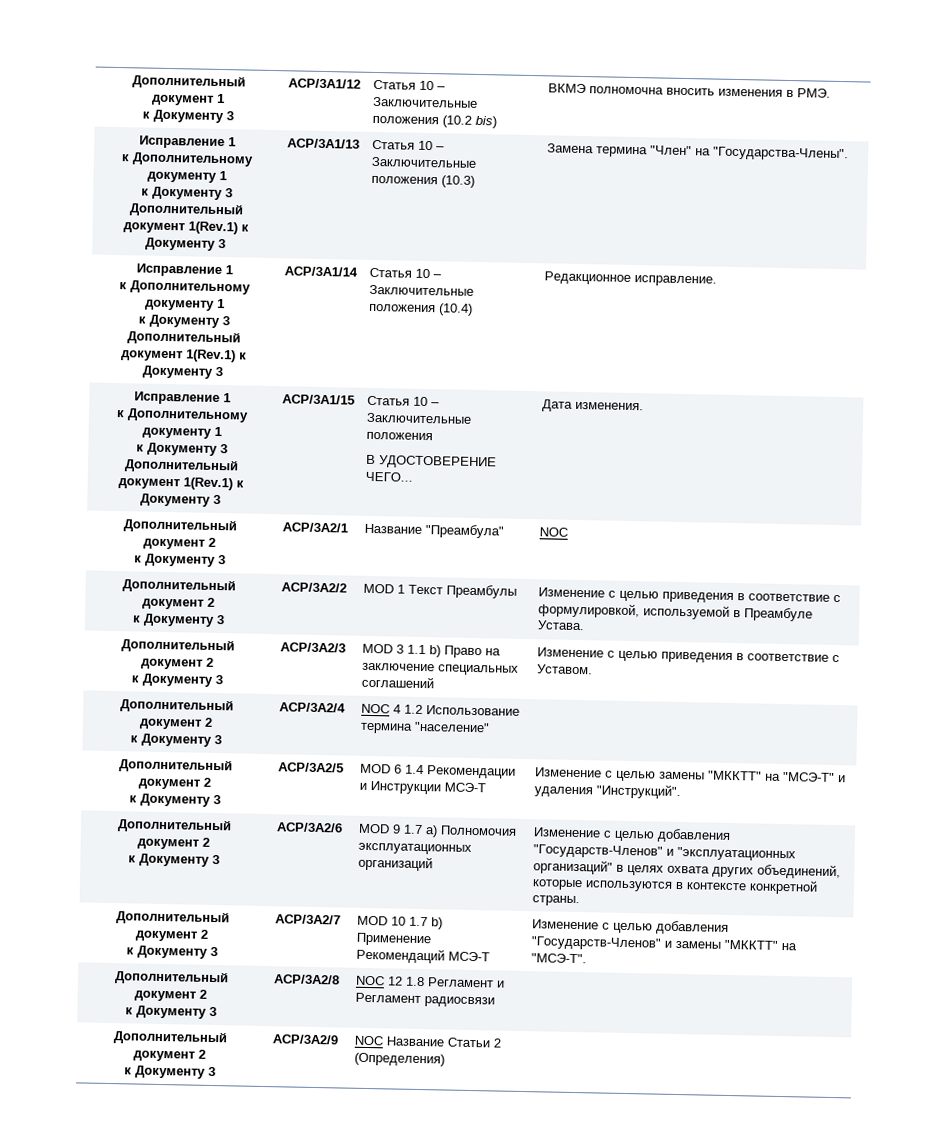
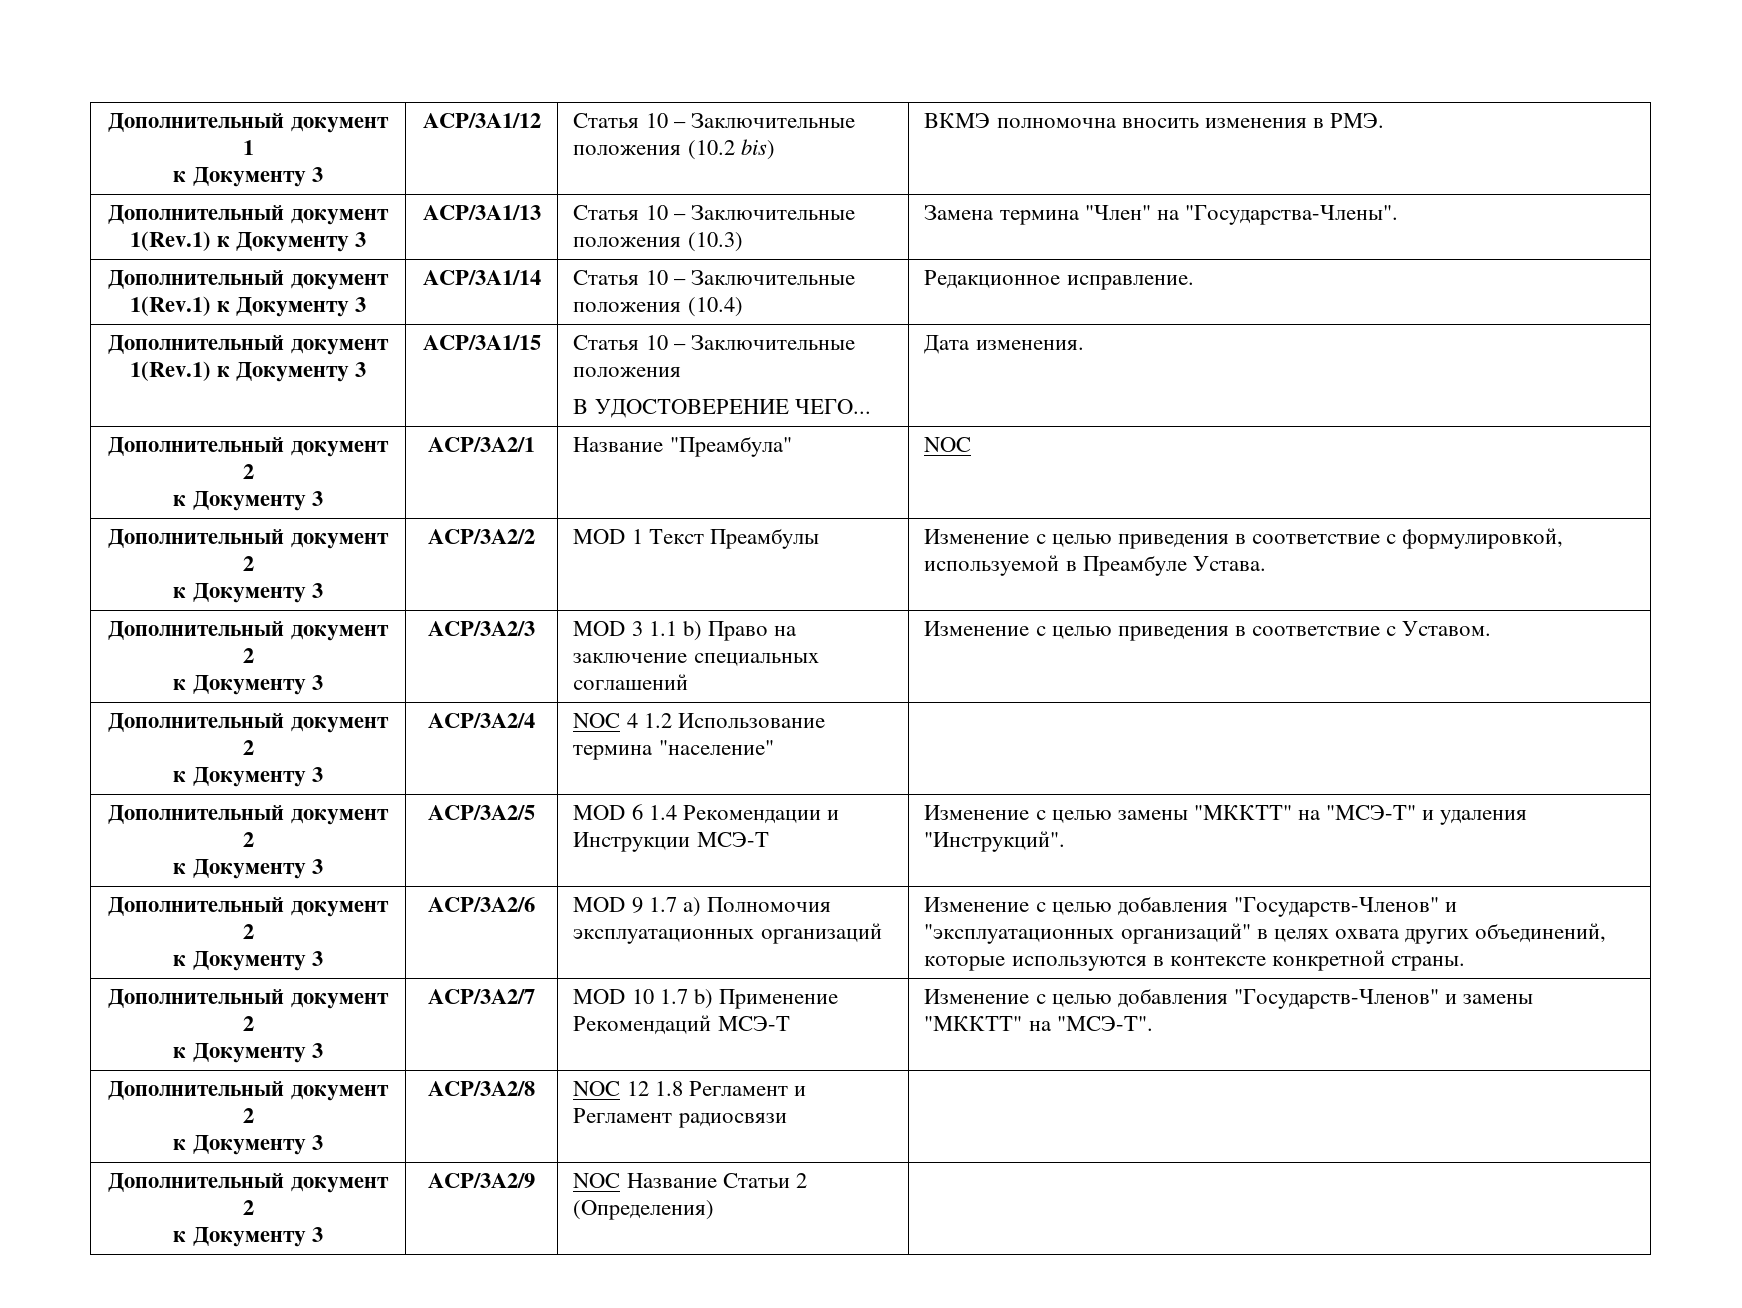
[139,135,236,150] [121,152,254,167] [146,170,227,183] [140,186,233,201] Исправление 1 // к Дополнительному документу 1 // к Документу 3 -> (1384, 120) none
[136,263,233,278] [119,280,251,295] [144,298,225,311] [137,314,230,329] Исправление 1 // к Дополнительному документу 1 // к Документу 3 -> (1398, 215) none
[134,391,231,406] [116,408,249,423] [141,426,222,439] [135,442,228,456] Исправление 1 // к Дополнительному документу 1 // к Документу 3 -> (1194, 282) none

